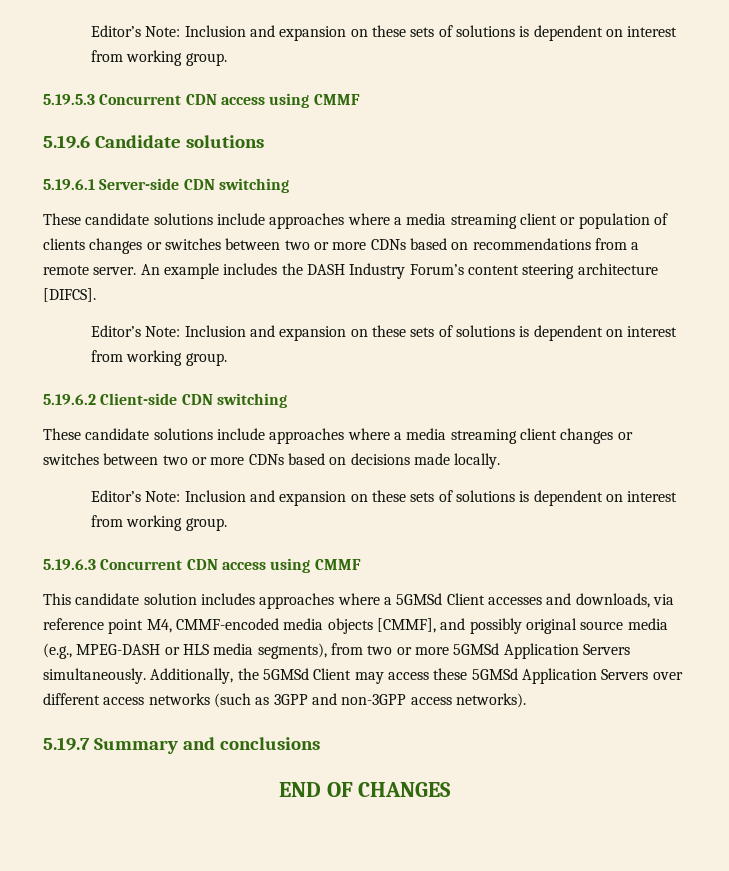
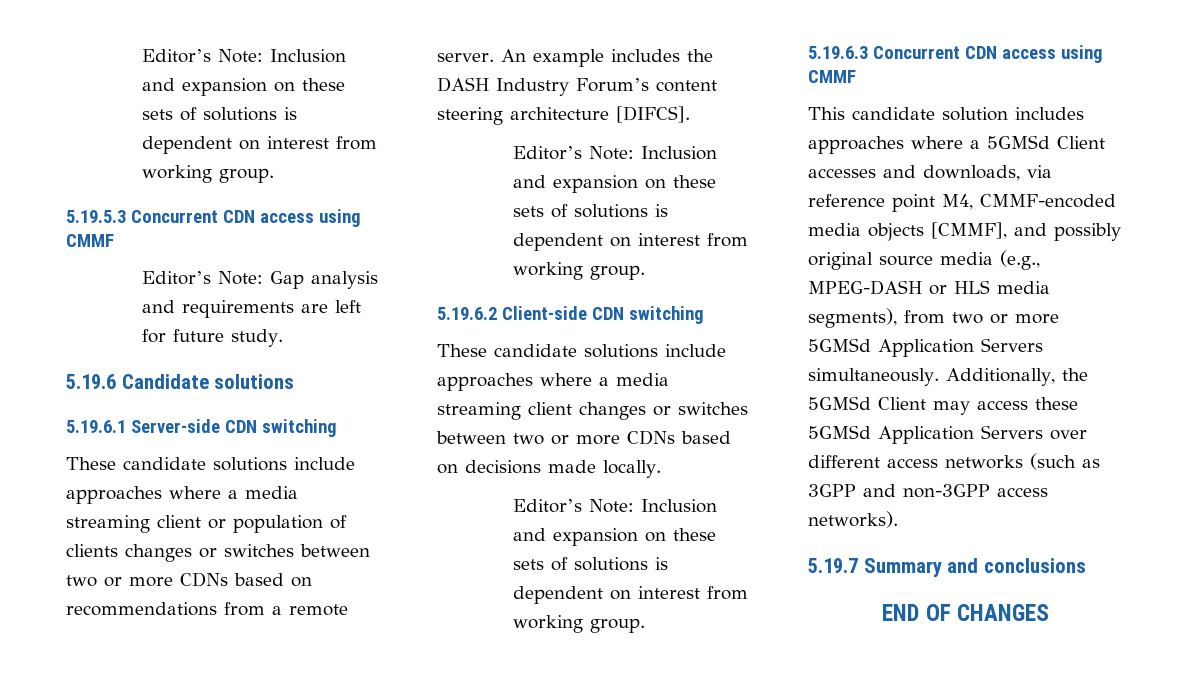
(360, 99) none -> [141,271,378,289] [141,300,361,318] [141,329,283,347] // Editor’s Note: Gap analysis and requirements are left for future study.

